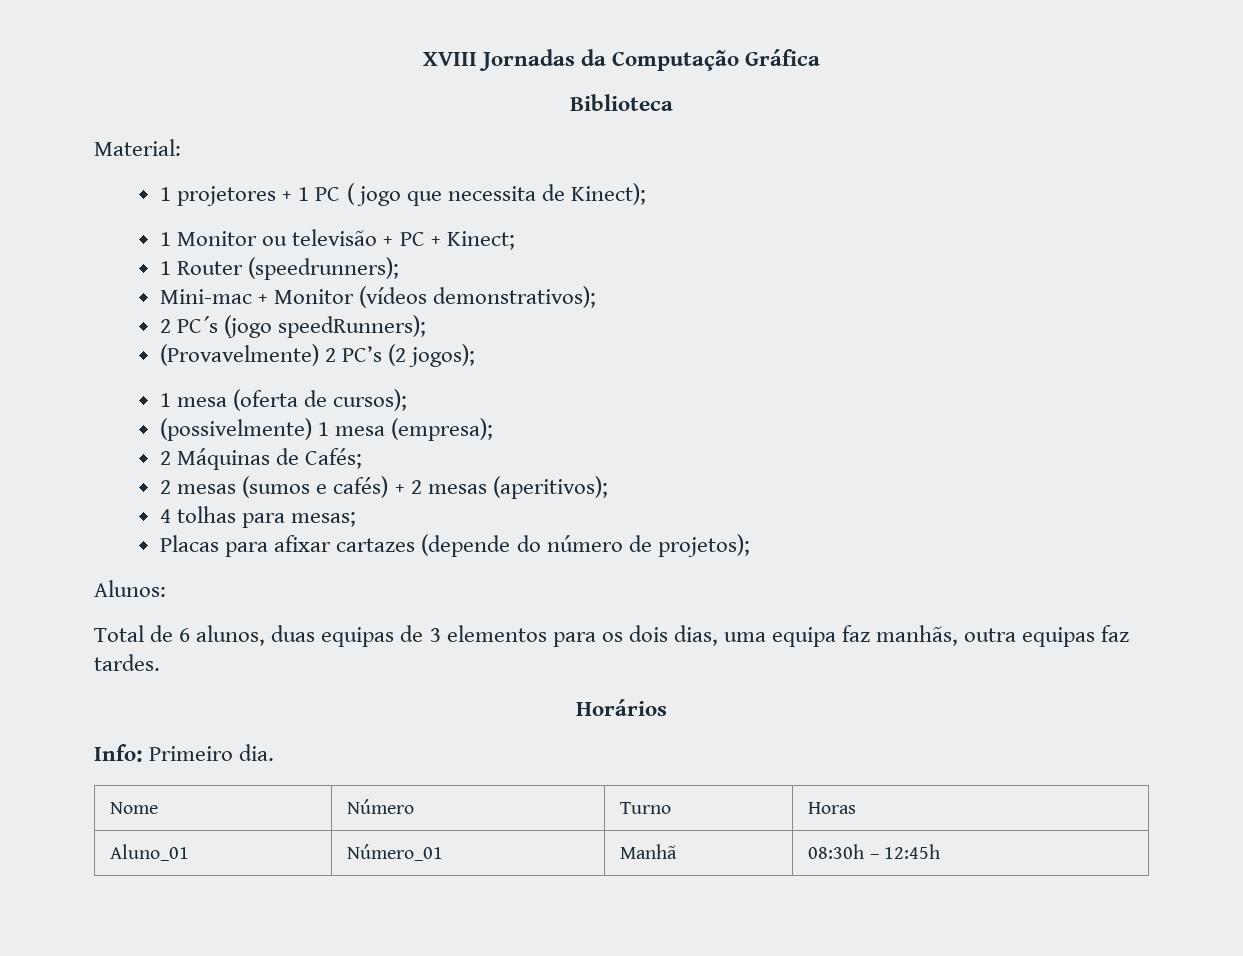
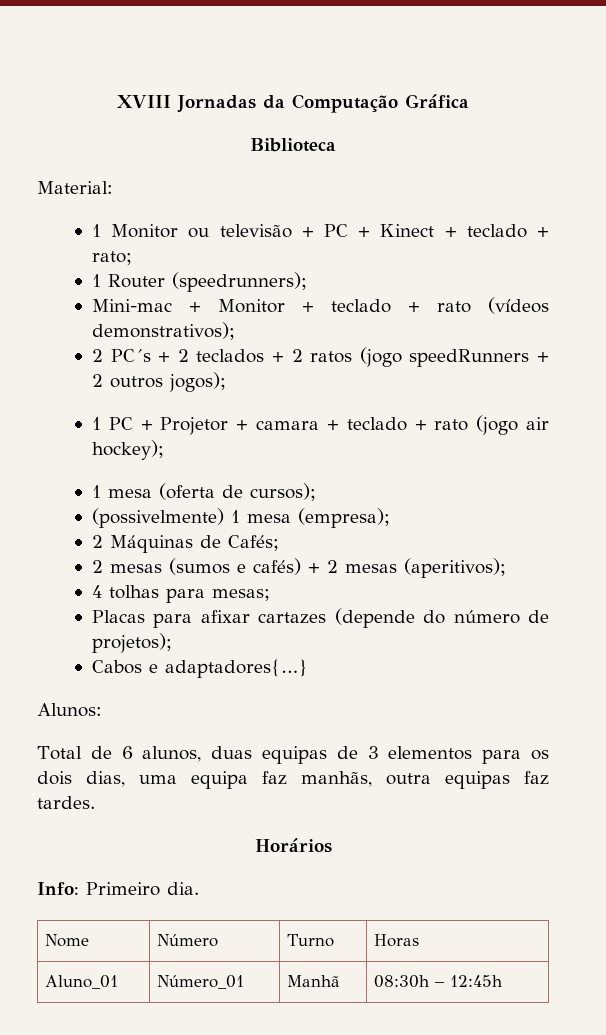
[160,183,646,206] // 1 projetores + 1 PC ( jogo que necessita de Kinect); -> (113, 187) none
[446,231,515,250] Kinect; -> [380,224,549,238] [91,251,132,265] Kinect + teclado + rato;
(355, 296) none -> [301,299,471,313] + teclado + rato
[224,315,427,338] [160,344,476,367] (jogo speedRunners); // (Provavelmente) 2 PC’s (2 jogos); -> [158,347,549,367] [91,372,226,392] [91,415,549,435] [91,440,164,460] + 2 teclados + 2 ratos (jogo speedRunners + 2 outros jogos); // 1 PC + Projetor + camara + teclado + rato (jogo air hockey);
(750, 545) none -> [91,659,308,678] // Cabos e adaptadores{…}

